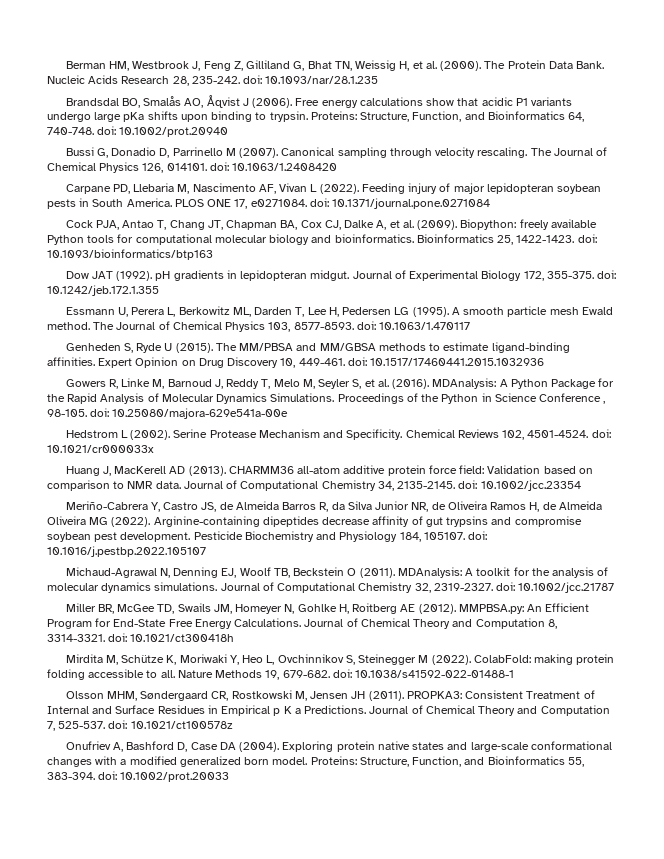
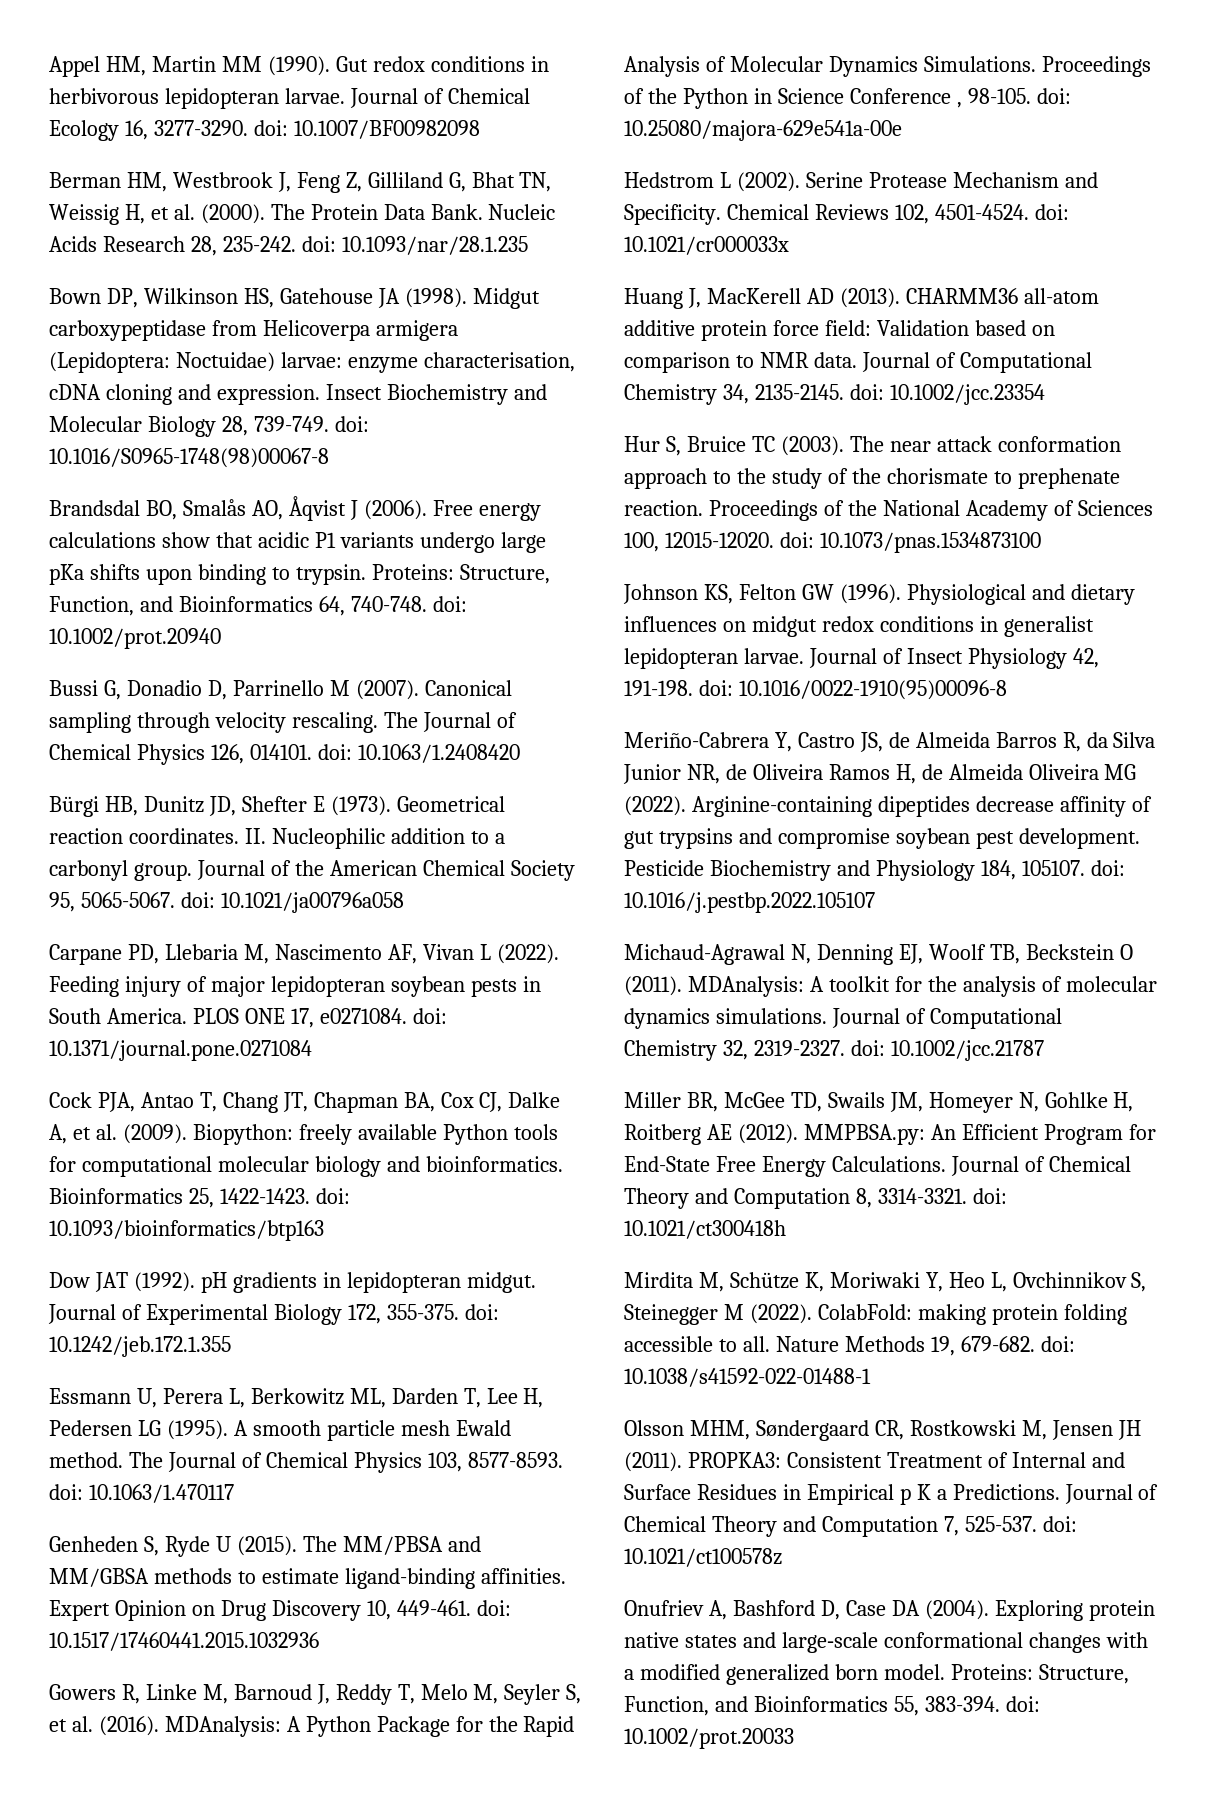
(65, 65) none -> [49,56,549,77] [49,88,530,109] [49,120,480,141] Appel HM, Martin MM (1990). Gut redox conditions in herbivorous lepidopteran larvae. Journal of Chemical Ecology 16, 3277-3290. doi: 10.1007/BF00982098 //
(379, 80) none -> [49,288,540,309] [49,320,458,341] [49,352,575,373] [49,384,547,405] [49,416,369,437] [49,448,329,468] // Bown DP, Wilkinson HS, Gatehouse JA (1998). Midgut carboxypeptidase from Helicoverpa armigera (Lepidoptera: Noctuidae) larvae: enzyme characterisation, cDNA cloning and expression. Insect Biochemistry and Molecular Biology 28, 739-749. doi: 10.1016/S0965-1748(98)00067-8
(338, 167) none -> [49,796,505,817] [49,828,505,849] [49,860,575,881] [49,892,404,913] // Bürgi HB, Dunitz JD, Shefter E (1973). Geometrical reaction coordinates. II. Nucleophilic addition to a carbonyl group. Journal of the American Chemical Society 95, 5065-5067. doi: 10.1021/ja00796a058
(581, 485) none -> [624,436,1121,456] [624,468,1120,489] [624,500,1153,521] [624,532,1041,553] [623,584,1135,605] [624,616,1094,637] [624,648,1099,669] [624,680,1007,700] // Hur S, Bruice TC (2003). The near attack conformation approach to the study of the chorismate to prephenate reaction. Proceedings of the National Academy of Sciences 100, 12015-12020. doi: 10.1073/pnas.1534873100 // Johnson KS, Felton GW (1996). Physiological and dietary influences on midgut redox conditions in generalist lepidopteran larvae. Journal of Insect Physiology 42, 191-198. doi: 10.1016/0022-1910(95)00096-8

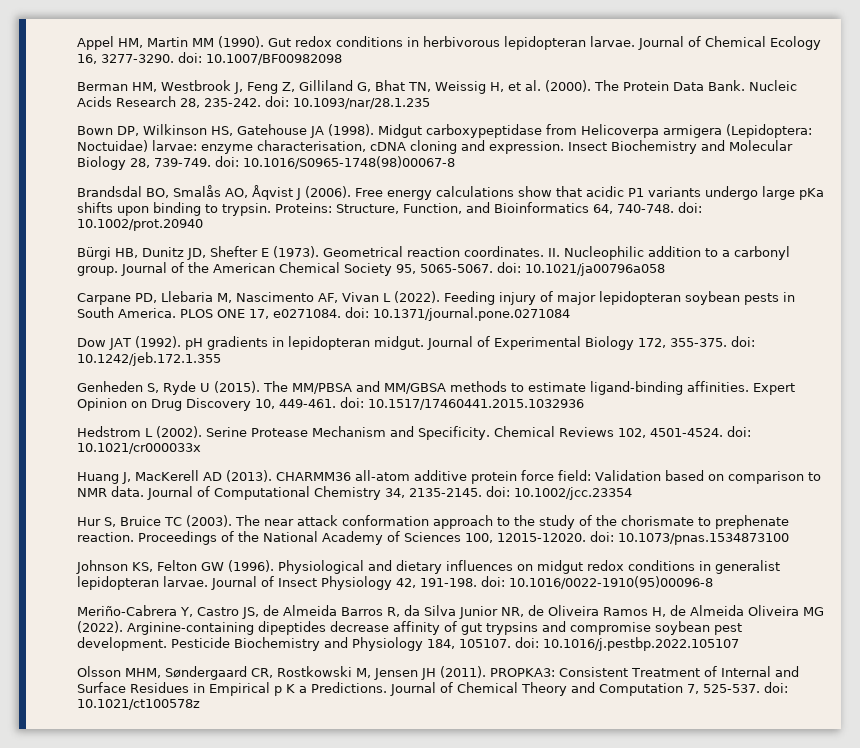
[49,680,512,700] [49,712,517,733] [49,744,520,765] // Bussi G, Donadio D, Parrinello M (2007). Canonical sampling through velocity rescaling. The Journal of Chemical Physics 126, 014101. doi: 10.1063/1.2408420 -> (203, 225) none
[49,1092,561,1113] [49,1124,558,1145] [49,1156,563,1177] [49,1188,350,1208] [49,1220,324,1241] // Cock PJA, Antao T, Chang JT, Chapman BA, Cox CJ, Dalke A, et al. (2009). Biopython: freely available Python tools for computational molecular biology and bioinformatics. Bioinformatics 25, 1422-1423. doi: 10.1093/bioinformatics/btp163 -> (570, 314) none
[49,1388,544,1408] [49,1420,511,1441] [49,1452,563,1473] [49,1484,234,1503] // Essmann U, Perera L, Berkowitz ML, Darden T, Lee H, Pedersen LG (1995). A smooth particle mesh Ewald method. The Journal of Chemical Physics 103, 8577-8593. doi: 10.1063/1.470117 -> (221, 359) none
[49,1684,582,1705] [49,1716,575,1737] [624,56,1151,77] [624,88,1071,109] [624,120,902,141] // Gowers R, Linke M, Barnoud J, Reddy T, Melo M, Seyler S, et al. (2016). MDAnalysis: A Python Package for the Rapid Analysis of Molecular Dynamics Simulations. Proceedings of the Python in Science Conference , 98-105. doi: 10.25080/majora-629e541a-00e -> (584, 404) none
[624,944,1133,965] [624,976,1157,997] [624,1008,1062,1029] [624,1040,1044,1061] [624,1092,1134,1113] [624,1124,1156,1145] [624,1156,1131,1177] [624,1188,1007,1209] [624,1220,786,1239] [624,1272,1147,1292] [624,1304,1127,1325] [624,1336,1075,1356] [624,1368,871,1387] // Michaud-Agrawal N, Denning EJ, Woolf TB, Beckstein O (2011). MDAnalysis: A toolkit for the analysis of molecular dynamics simulations. Journal of Computational Chemistry 32, 2319-2327. doi: 10.1002/jcc.21787 // Miller BR, McGee TD, Swails JM, Homeyer N, Gohlke H, Roitberg AE (2012). MMPBSA.py: An Efficient Program for End-State Free Energy Calculations. Journal of Chemical Theory and Computation 8, 3314-3321. doi: 10.1021/ct300418h // Mirdita M, Schütze K, Moriwaki Y, Heo L, Ovchinnikov S, Steinegger M (2022). ColabFold: making protein folding accessible to all. Nature Methods 19, 679-682. doi: 10.1038/s41592-022-01488-1 -> (739, 644) none
[624,1600,1155,1621] [624,1632,1148,1653] [624,1664,1129,1685] [624,1696,1040,1716] [624,1728,794,1749] // Onufriev A, Bashford D, Case DA (2004). Exploring protein native states and large‐scale conformational changes with a modified generalized born model. Proteins: Structure, Function, and Bioinformatics 55, 383-394. doi: 10.1002/prot.20033 -> (200, 704) none

